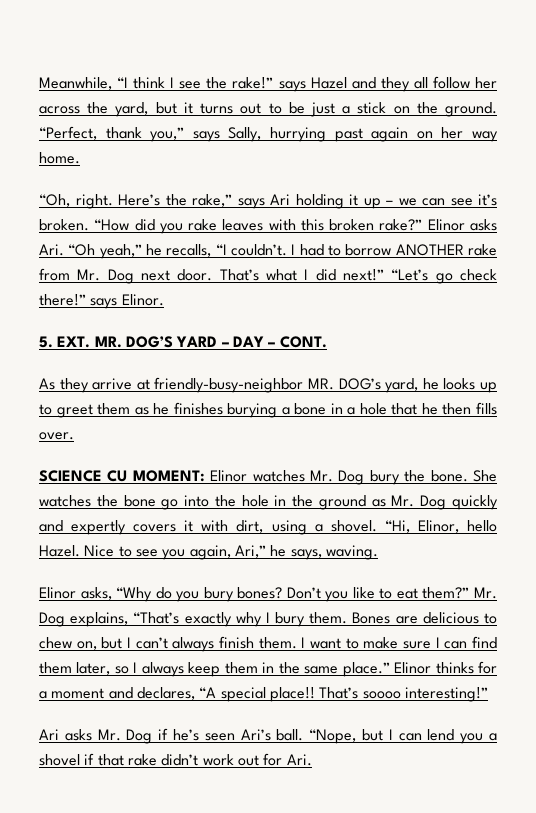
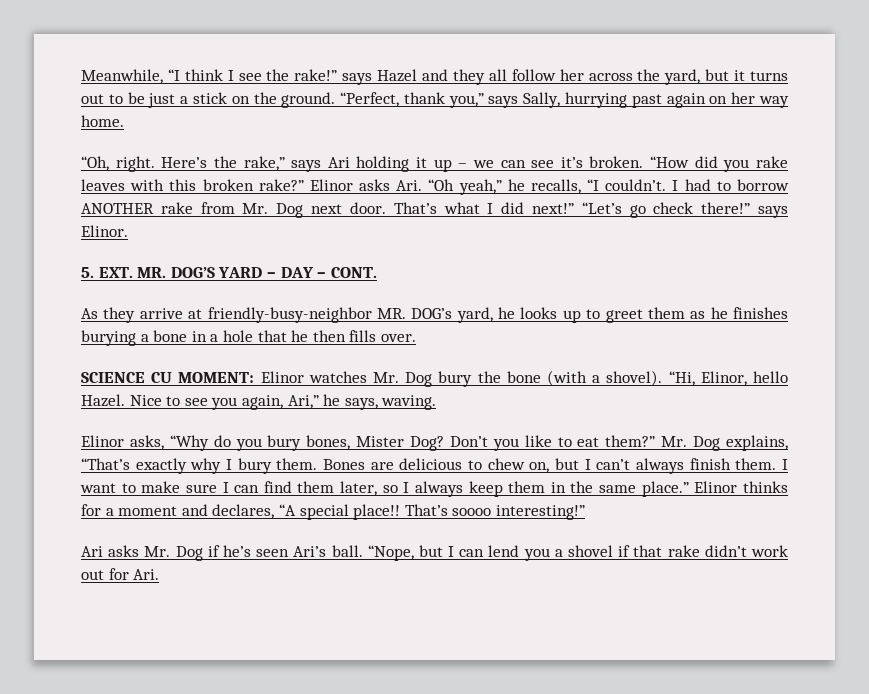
[430,470,497,482] [39,495,499,510] [39,520,377,535] bone. She watches the bone go into the hole in the ground as Mr. Dog quickly and expertly covers it with dirt, using a shovel. -> [506,370,663,386] bone (with a shovel).
[237,587,283,599] bones? -> [306,435,445,451] bones, Mister Dog?

